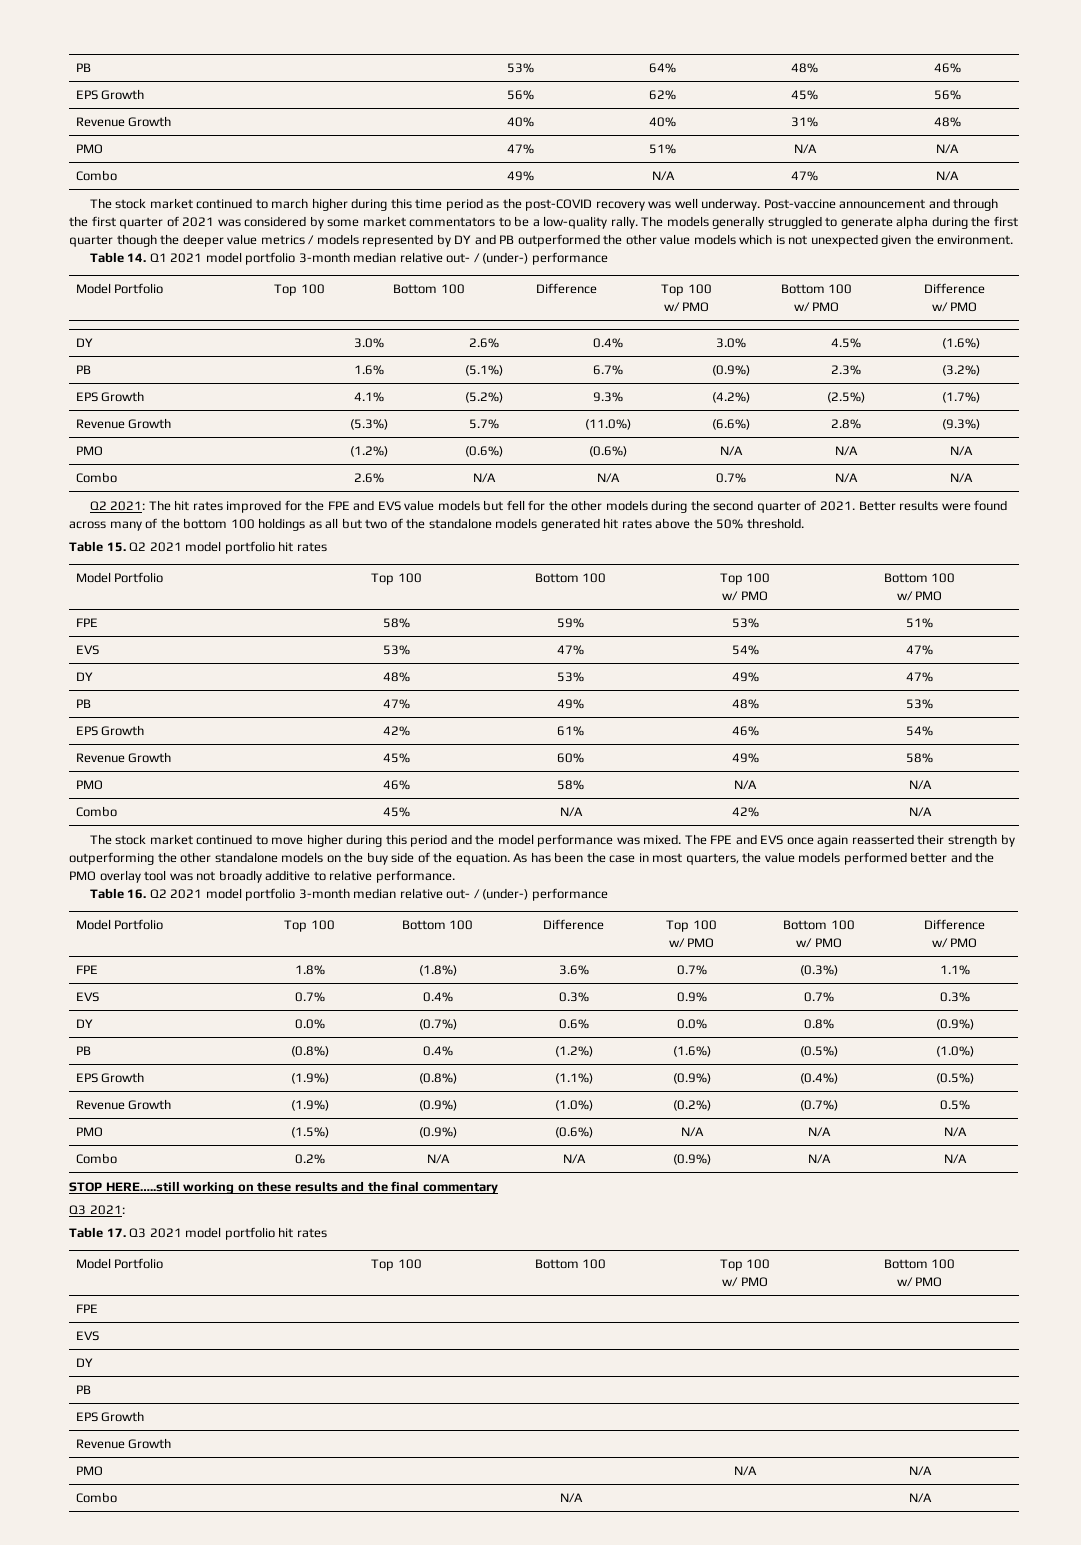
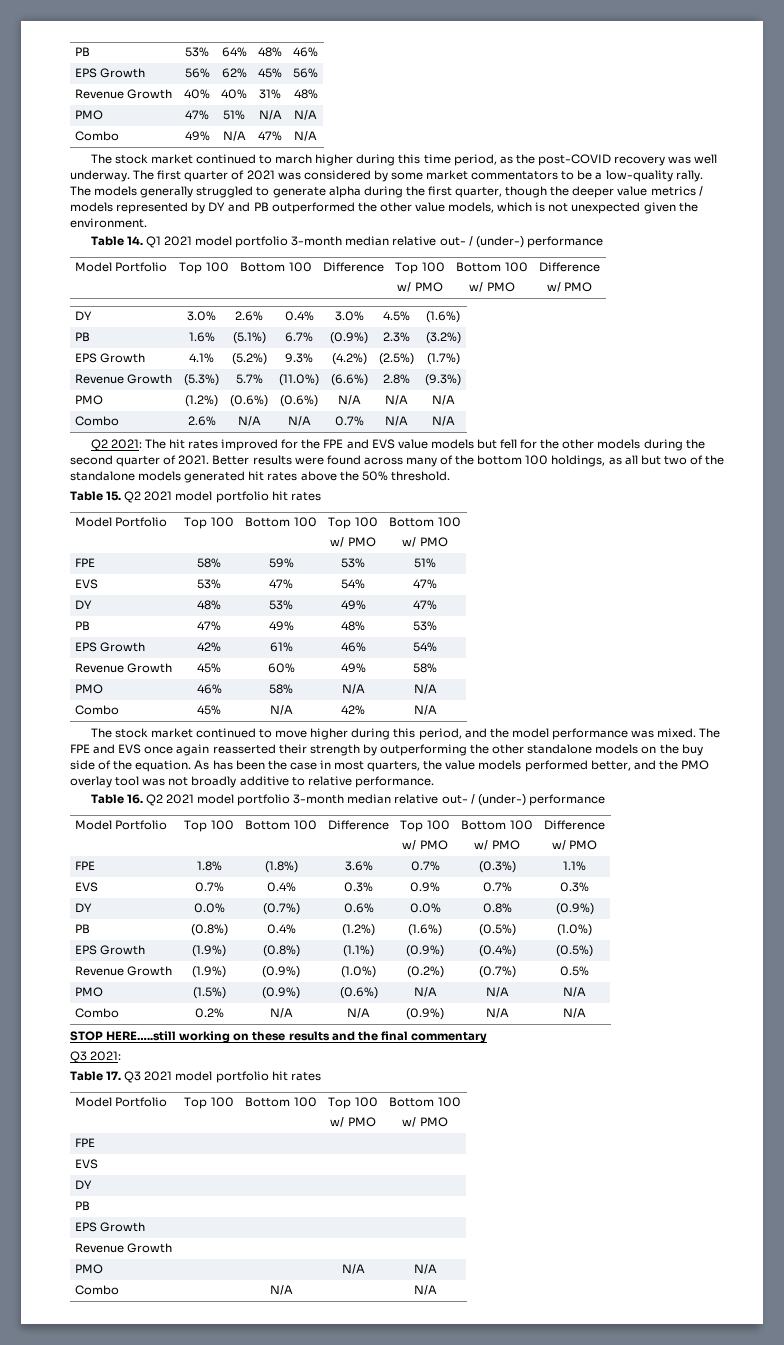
[445,198,483,211] period -> [453,154,497,166] period,
[763,198,999,211] [69,216,88,227] Post-vaccine announcement and through the -> [133,170,155,180] The
[69,235,113,247] quarter -> [455,187,503,198] quarter,
[693,234,736,245] models -> [448,202,495,213] models,
[258,518,306,531] holdings -> [551,455,606,467] holdings,
[410,834,448,847] period -> [418,728,462,740] period,
[910,852,948,863] better -> [590,760,631,771] better,

